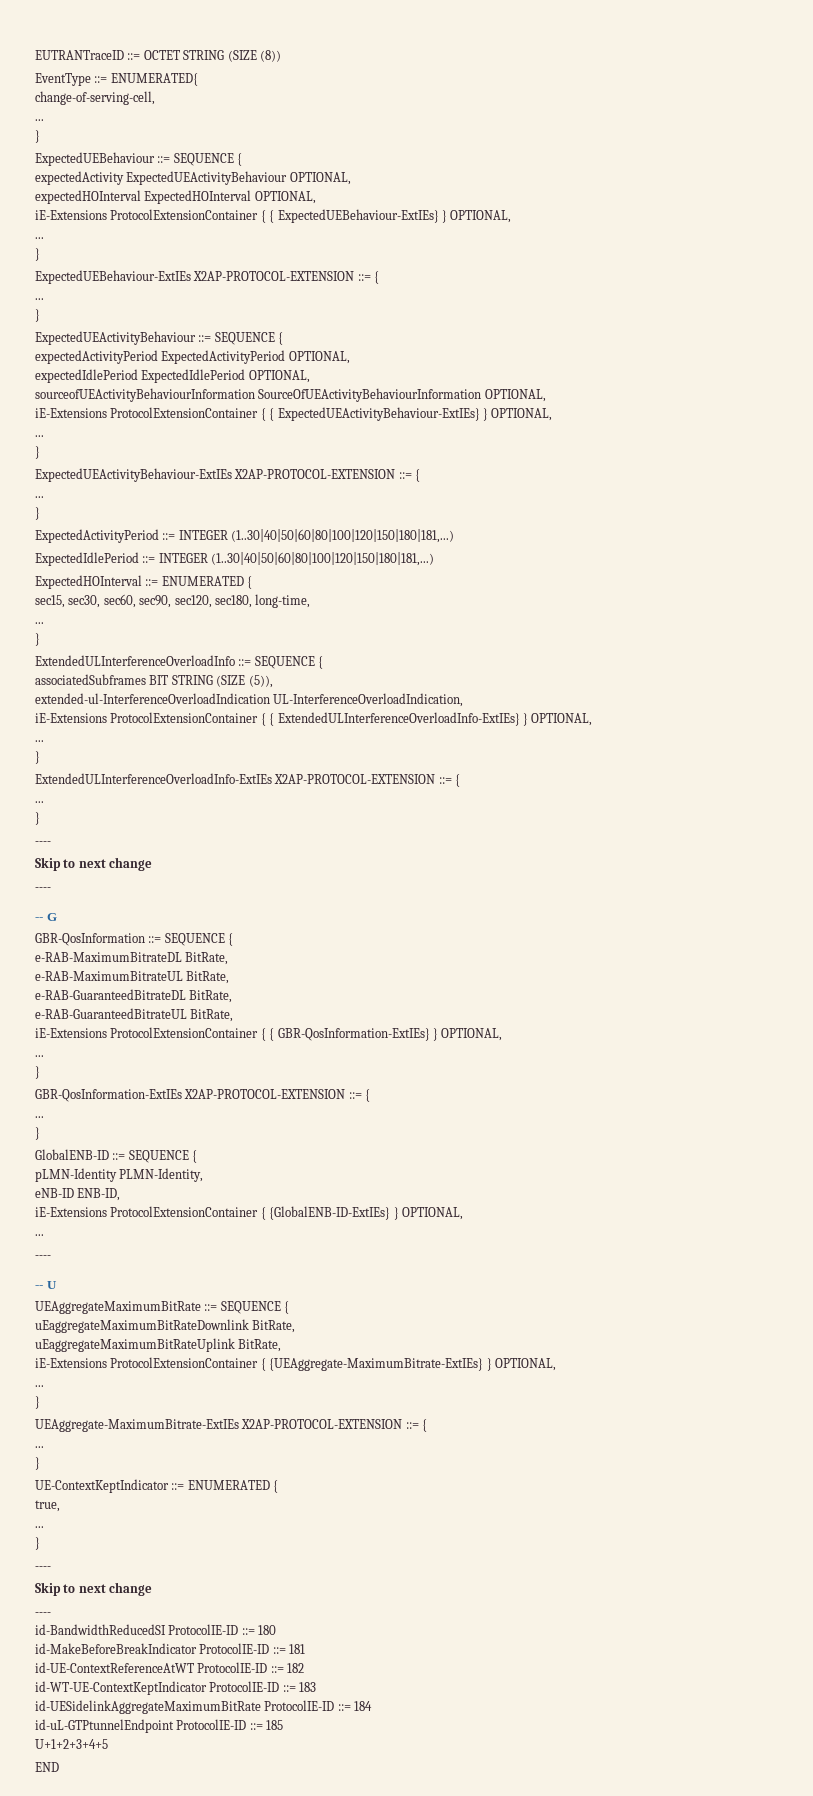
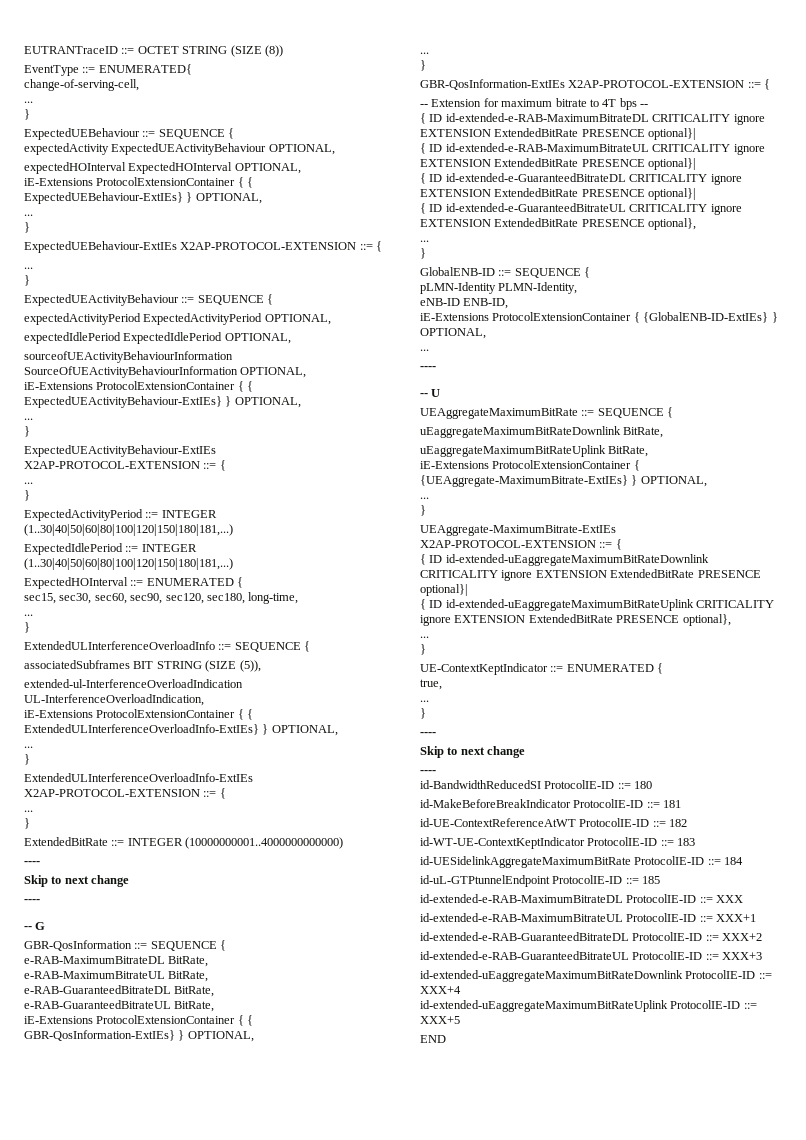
(40, 818) none -> [24,837,344,849] // ExtendedBitRate ::= INTEGER (10000000001..4000000000000)
(371, 1095) none -> [420,98,648,110] [420,113,765,125] [420,128,697,140] [420,143,765,155] [420,158,697,170] [420,173,742,185] [420,188,697,200] [420,203,742,215] [420,218,697,230] // -- Extension for maximum bitrate to 4T bps -- // { ID id-extended-e-RAB-MaximumBitrateDL CRITICALITY ignore EXTENSION ExtendedBitRate PRESENCE optional}| // { ID id-extended-e-RAB-MaximumBitrateUL CRITICALITY ignore EXTENSION ExtendedBitRate PRESENCE optional}| // { ID id-extended-e-GuaranteedBitrateDL CRITICALITY ignore EXTENSION ExtendedBitRate PRESENCE optional}| // { ID id-extended-e-GuaranteedBitrateUL CRITICALITY ignore EXTENSION ExtendedBitRate PRESENCE optional},
(428, 1425) none -> [420,554,709,566] [420,569,761,581] [420,584,468,596] [420,599,775,611] [420,614,731,626] // { ID id-extended-uEaggregateMaximumBitRateDownlink CRITICALITY ignore EXTENSION ExtendedBitRate PRESENCE optional}| // { ID id-extended-uEaggregateMaximumBitRateUplink CRITICALITY ignore EXTENSION ExtendedBitRate PRESENCE optional},
[35,1739,108,1749] U+1+2+3+4+5 -> [420,894,744,903] [420,913,757,922] [420,932,763,941] [420,951,763,960] [420,970,772,982] [420,986,461,994] [420,1000,757,1012] [420,1016,460,1024] id-extended-e-RAB-MaximumBitrateDL ProtocolIE-ID ::= XXX // id-extended-e-RAB-MaximumBitrateUL ProtocolIE-ID ::= XXX+1 // id-extended-e-RAB-GuaranteedBitrateDL ProtocolIE-ID ::= XXX+2 // id-extended-e-RAB-GuaranteedBitrateUL ProtocolIE-ID ::= XXX+3 // id-extended-uEaggregateMaximumBitRateDownlink ProtocolIE-ID ::= XXX+4 // id-extended-uEaggregateMaximumBitRateUplink ProtocolIE-ID ::= XXX+5

